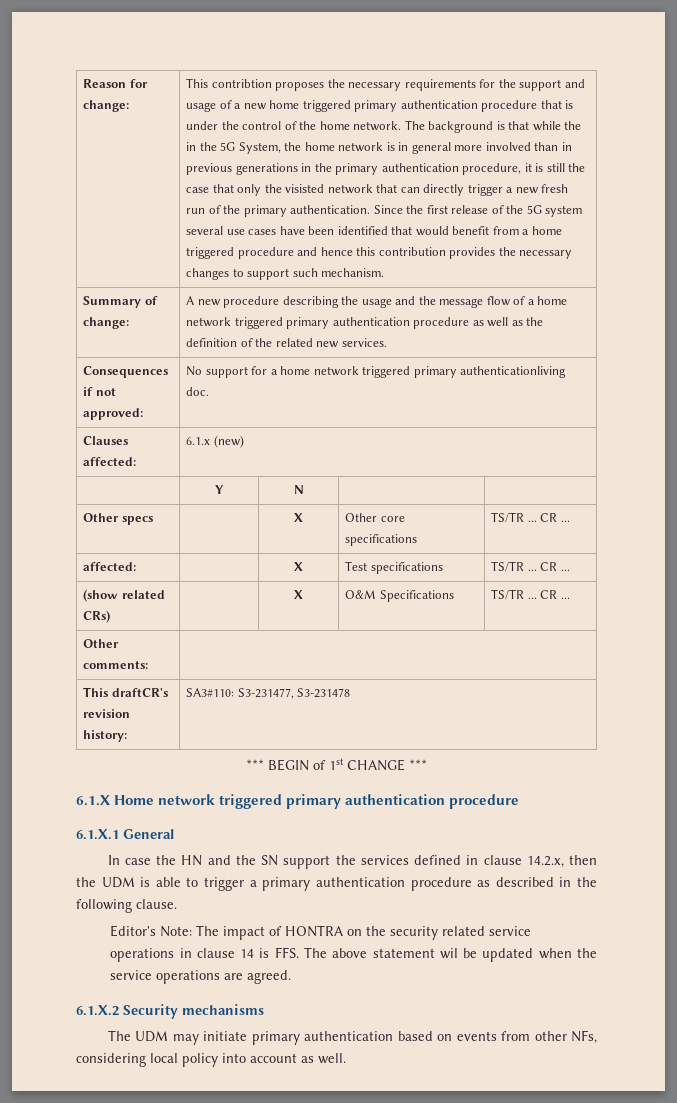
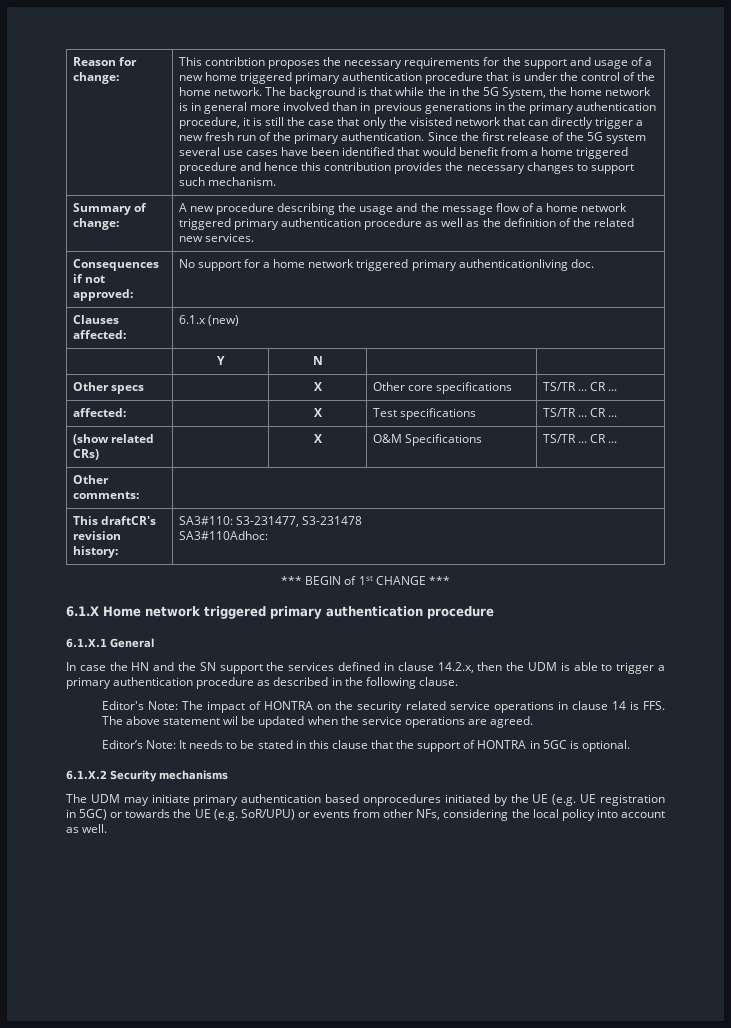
(351, 693) none -> [178,531,268,540] // SA3#110Adhoc:
(292, 977) none -> [101,740,630,752] // Editor’s Note: It needs to be stated in this clause that the support of HONTRA in 5GC is optional.
[437,1034,453,1041] on -> [363,794,665,806] [66,809,310,821] onprocedures initiated by the UE (e.g. UE registration in 5GC) or towards the UE (e.g. SoR/UPU) or
(146, 1060) none -> [511,809,530,818] the

